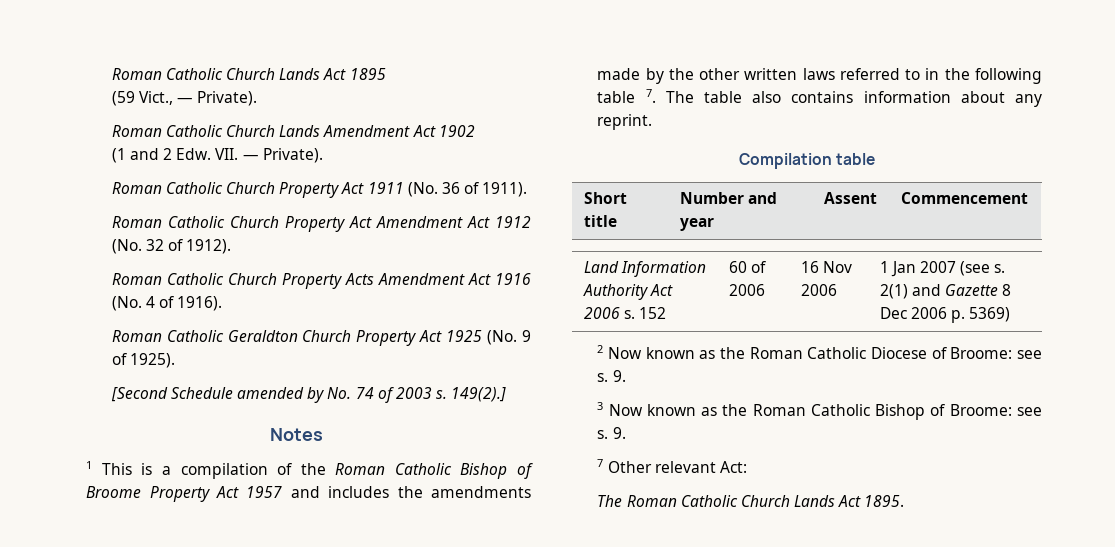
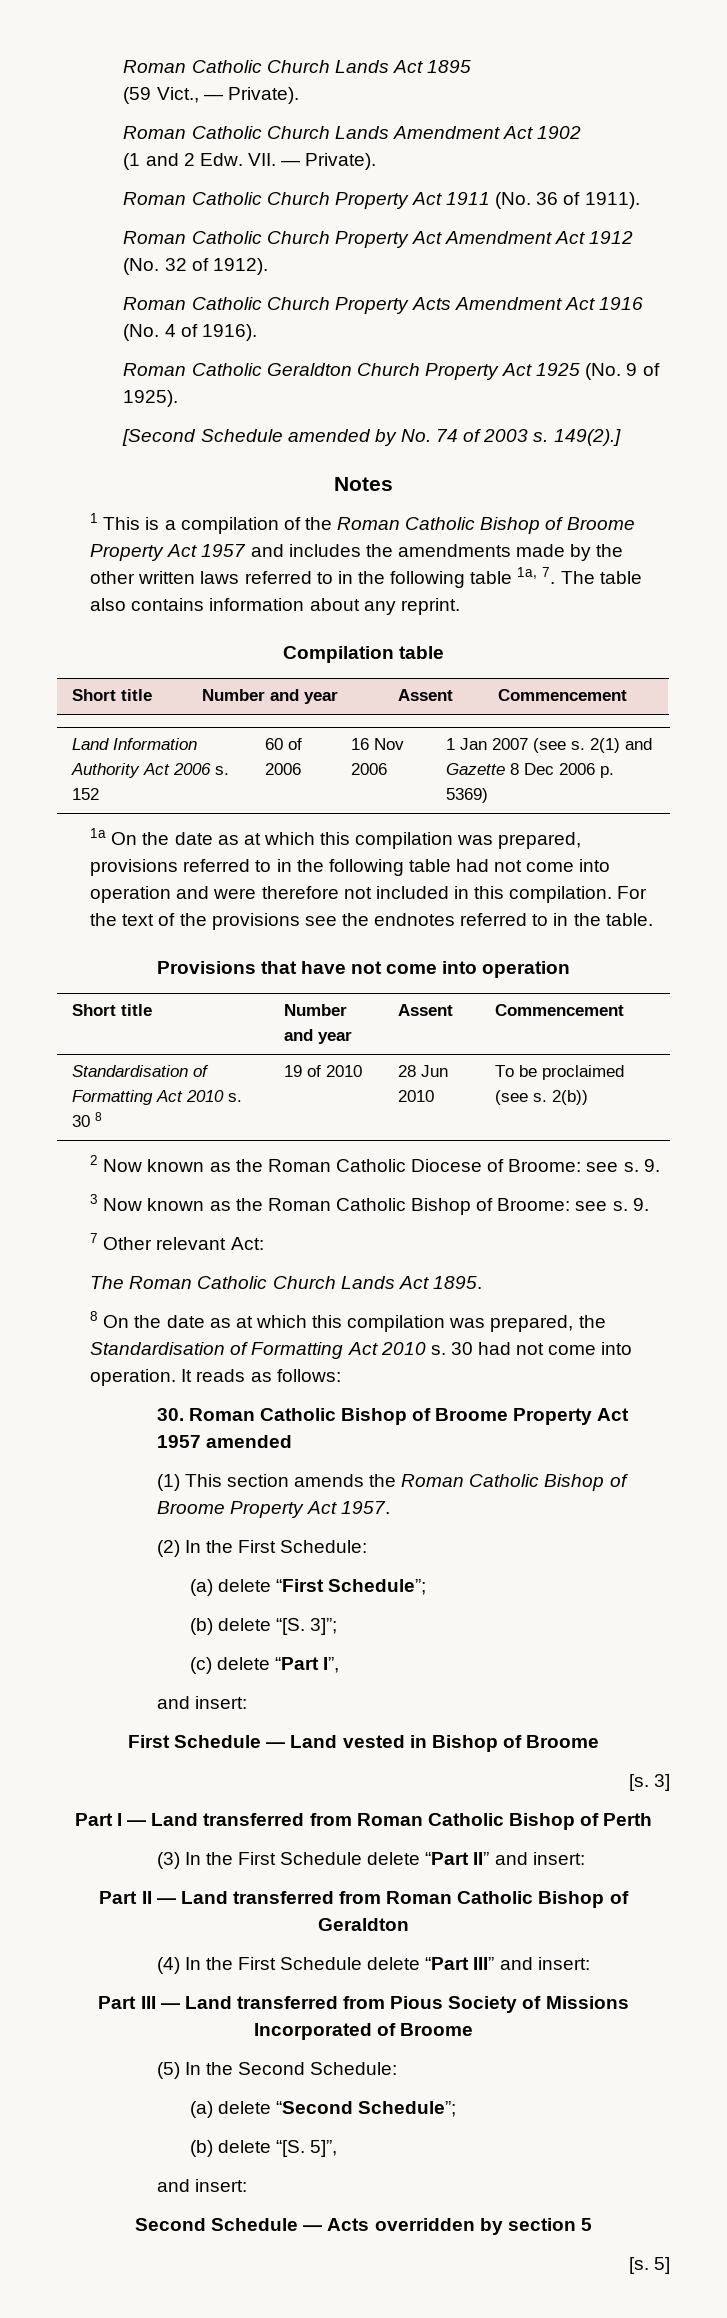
(636, 97) none -> [517,567,538,579] 1a,
(1011, 314) none -> [90,828,582,849] [90,859,611,876] [90,886,648,903] [90,913,653,930] [156,961,571,978] [72,1004,153,1016] [284,1004,348,1016] [284,1029,353,1044] [398,1004,454,1016] [495,1004,625,1016] [72,1065,210,1077] [72,1090,243,1105] [72,1112,103,1127] [284,1065,363,1077] [398,1065,449,1077] [398,1090,435,1102] [495,1065,625,1080] [495,1090,589,1105] // 1a On the date as at which this compilation was prepared, provisions referred to in the following table had not come into operation and were therefore not included in this compilation. For the text of the provisions see the endnotes referred to in the table. // Provisions that have not come into operation // Short title | Number and year | Assent | Commencement // Standardisation of Formatting Act 2010 s. 30 8 | 19 of 2010 | 28 Jun 2010 | To be proclaimed (see s. 2(b))
(905, 501) none -> [90,1311,606,1332] [90,1342,633,1359] [90,1369,341,1386] [156,1408,630,1425] [156,1435,292,1448] [156,1474,628,1491] [156,1501,390,1518] [156,1540,368,1557] [189,1579,427,1596] [189,1618,338,1635] [189,1657,340,1674] [156,1696,247,1709] [127,1735,600,1752] [628,1774,670,1791] [74,1813,653,1830] [156,1852,585,1869] [99,1891,629,1908] [318,1918,409,1931] [156,1957,590,1974] [98,1996,629,2013] [253,2023,474,2040] [156,2062,398,2079] [189,2101,457,2118] [189,2140,338,2157] [156,2179,247,2192] [135,2218,592,2235] [628,2257,670,2274] // 8 On the date as at which this compilation was prepared, the Standardisation of Formatting Act 2010 s. 30 had not come into operation. It reads as follows: // 30. Roman Catholic Bishop of Broome Property Act 1957 amended // (1) This section amends the Roman Catholic Bishop of Broome Property Act 1957. // (2) In the First Schedule: // (a) delete “First Schedule”; // (b) delete “[S. 3]”; // (c) delete “Part I”, // and insert: // First Schedule — Land vested in Bishop of Broome // [s. 3] // Part I — Land transferred from Roman Catholic Bishop of Perth // (3) In the First Schedule delete “Part II” and insert: // Part II — Land transferred from Roman Catholic Bishop of Geraldton // (4) In the First Schedule delete “Part III” and insert: // Part III — Land transferred from Pious Society of Missions Incorporated of Broome // (5) In the Second Schedule: // (a) delete “Second Schedule”; // (b) delete “[S. 5]”, // and insert: // Second Schedule — Acts overridden by section 5 // [s. 5]

